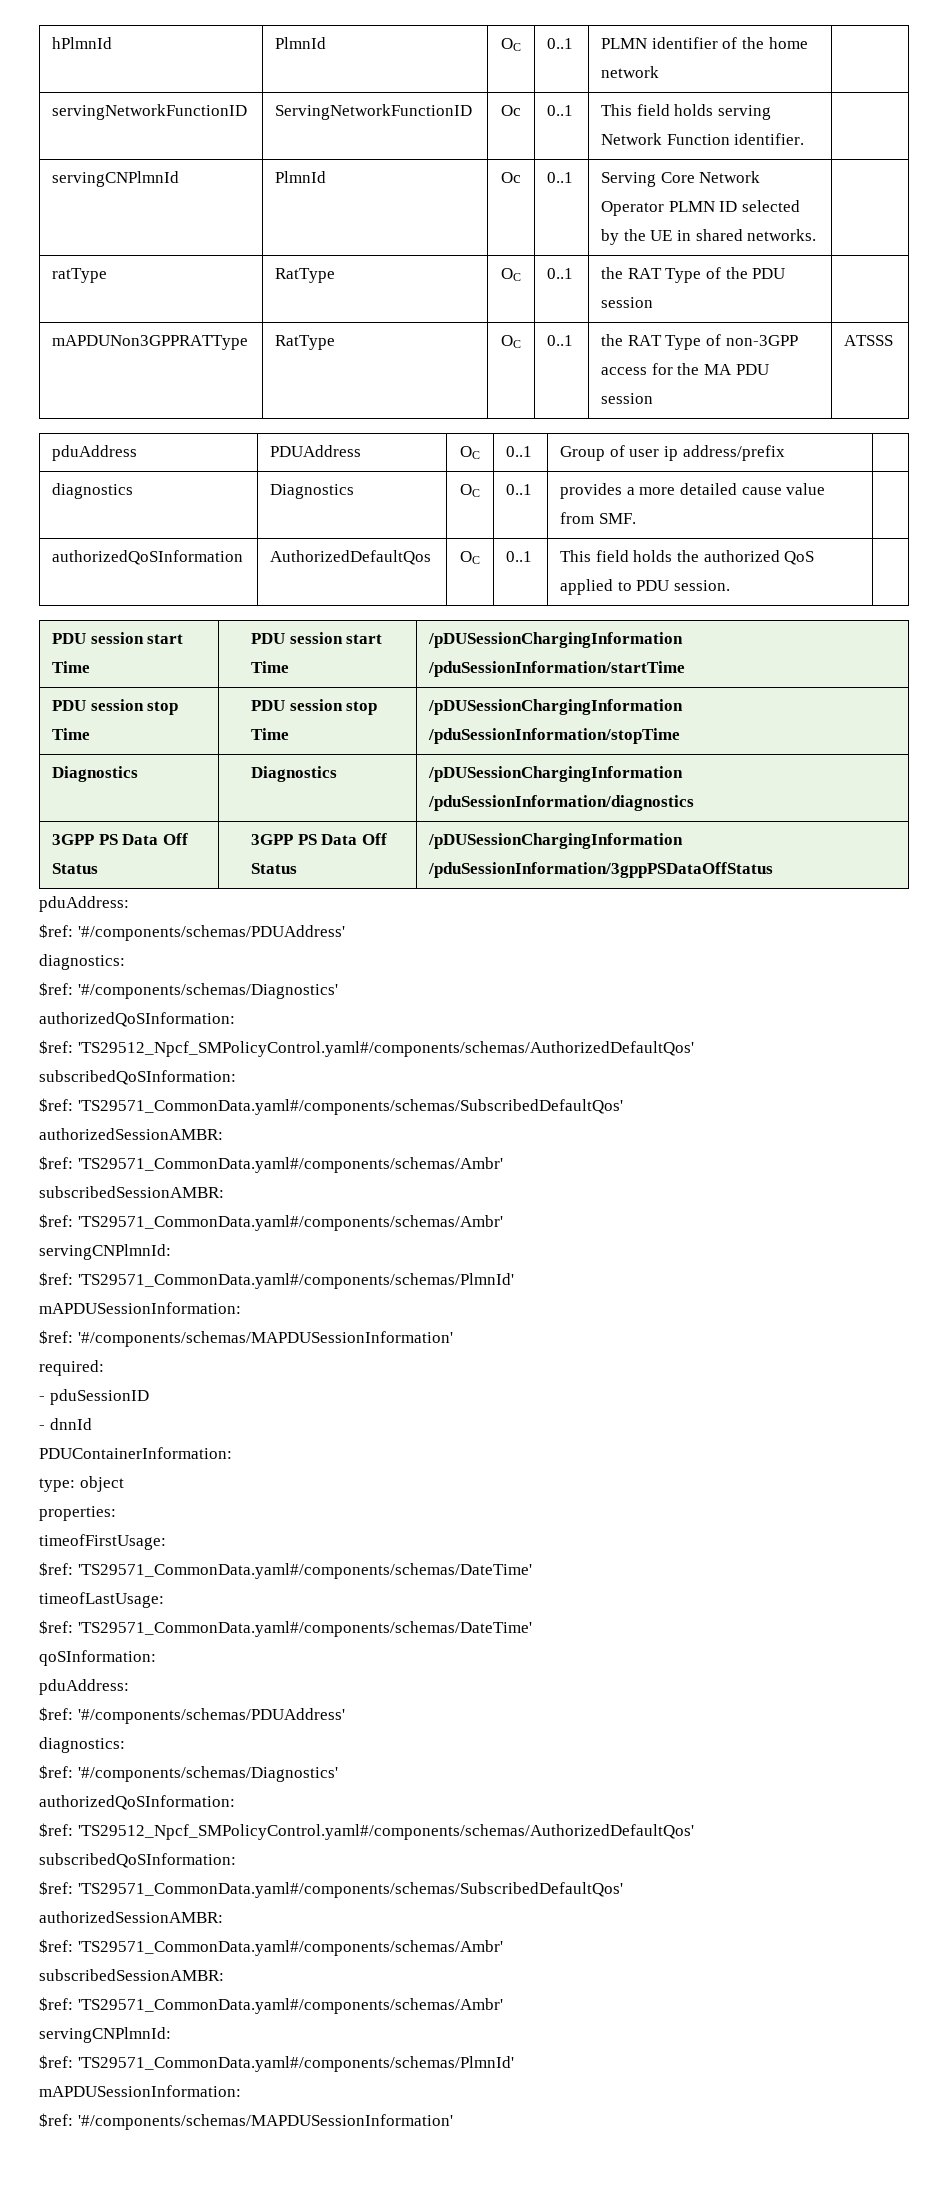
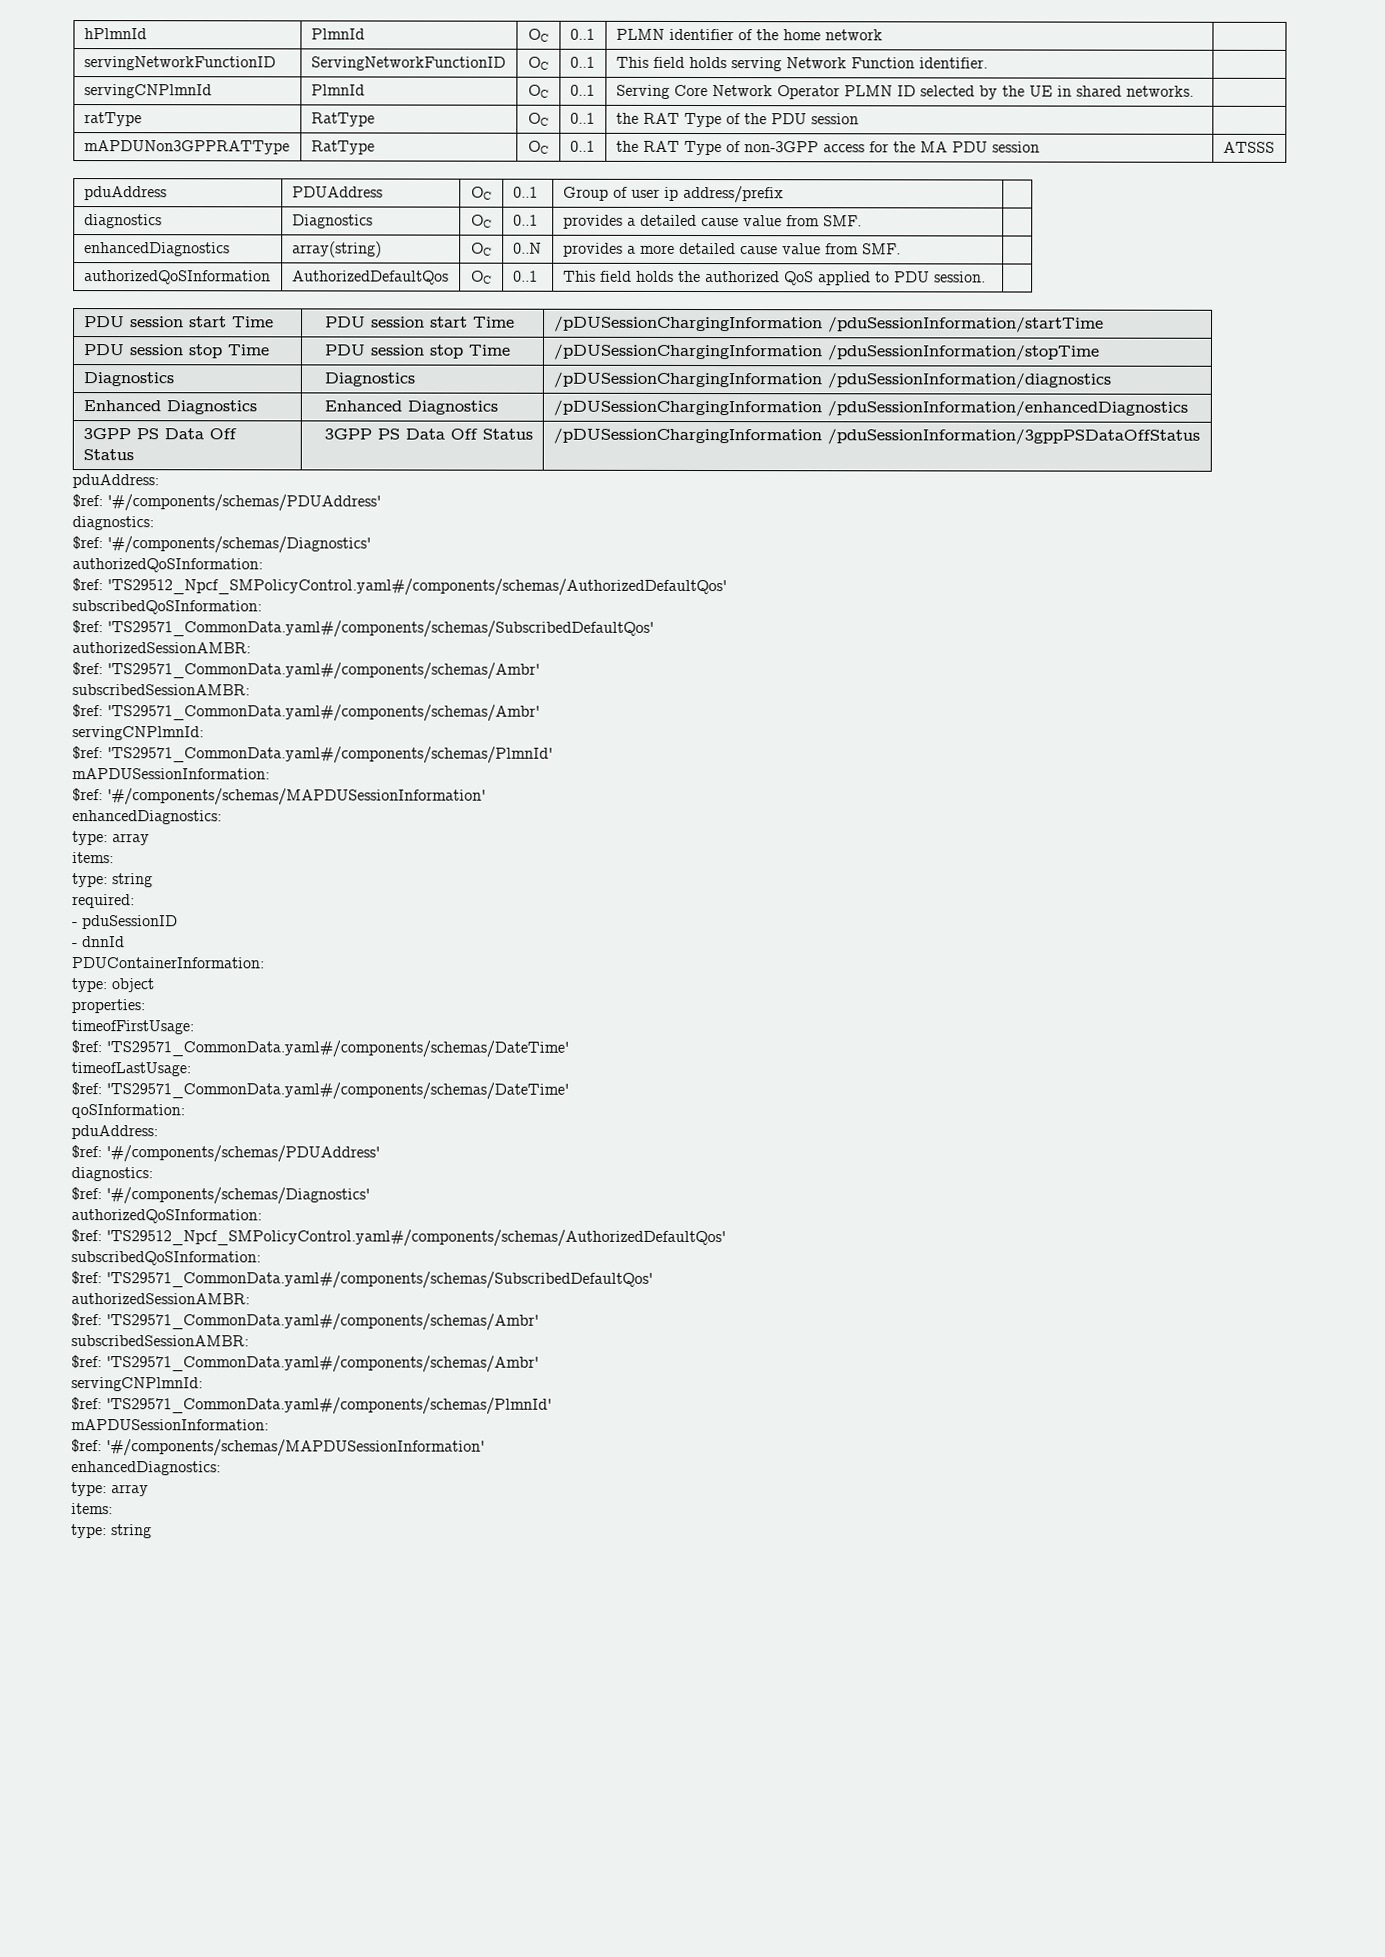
[501,105,521,116] Oc -> [528,56,549,70] OC
[501,172,521,183] Oc -> [528,84,549,98] OC
(533, 489) none -> [562,214,862,229] [83,242,230,257] [291,241,382,258] [471,242,492,256] [512,242,542,254] | provides a detailed cause value from SMF. | // enhancedDiagnostics | array(string) | OC | 0..N
(695, 803) none -> [82,400,257,415] [324,400,499,415] [552,399,1188,417] // Enhanced Diagnostics | Enhanced Diagnostics | /pDUSessionChargingInformation /pduSessionInformation/enhancedDiagnostics
(453, 1339) none -> [72,810,222,825] [72,831,150,846] [72,852,114,864] [72,873,153,888] // enhancedDiagnostics: // type: array // items: // type: string
(453, 2122) none -> [71,1461,221,1476] [71,1482,149,1497] [71,1503,113,1515] [71,1524,152,1539] // enhancedDiagnostics: // type: array // items: // type: string

